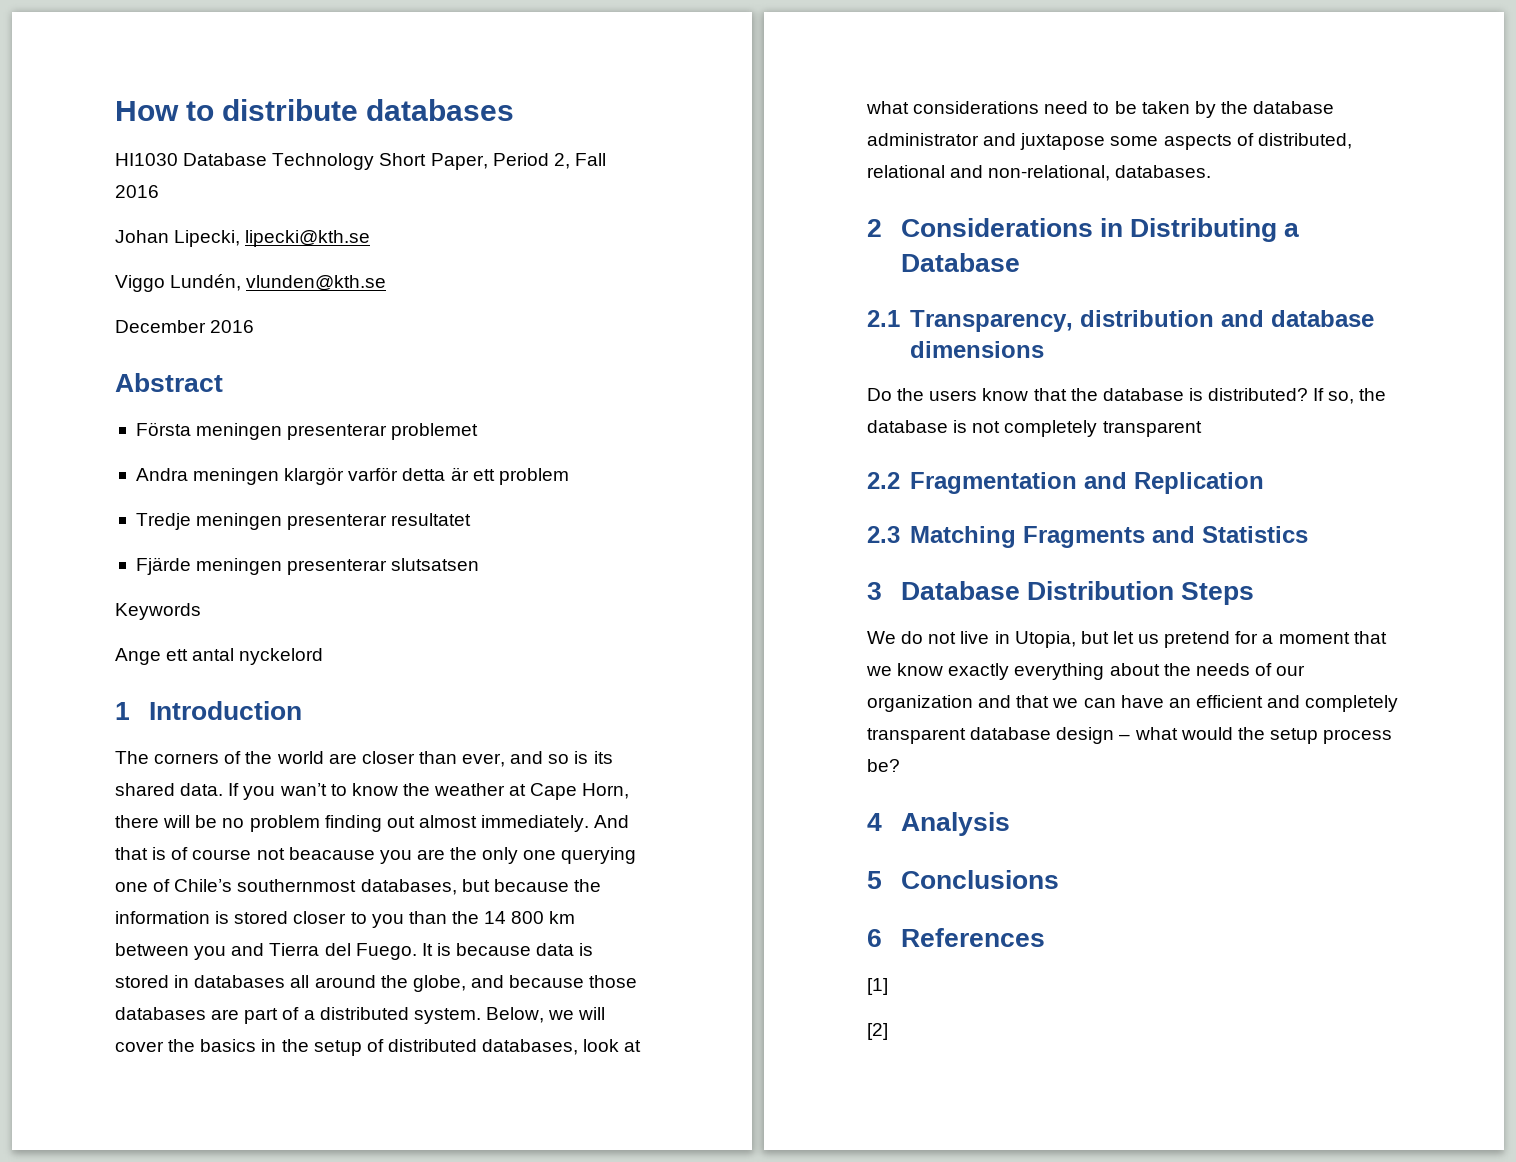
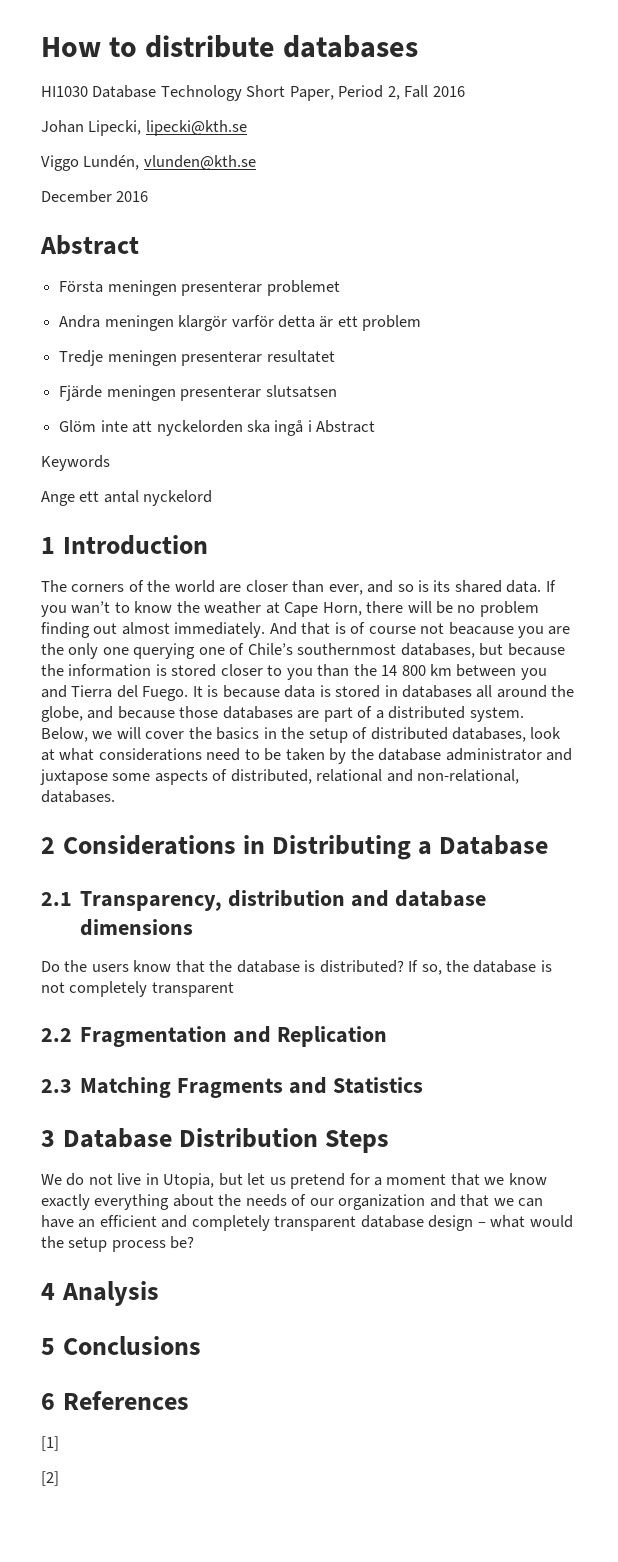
(480, 564) none -> [59,420,376,436] // Glöm inte att nyckelorden ska ingå i Abstract

